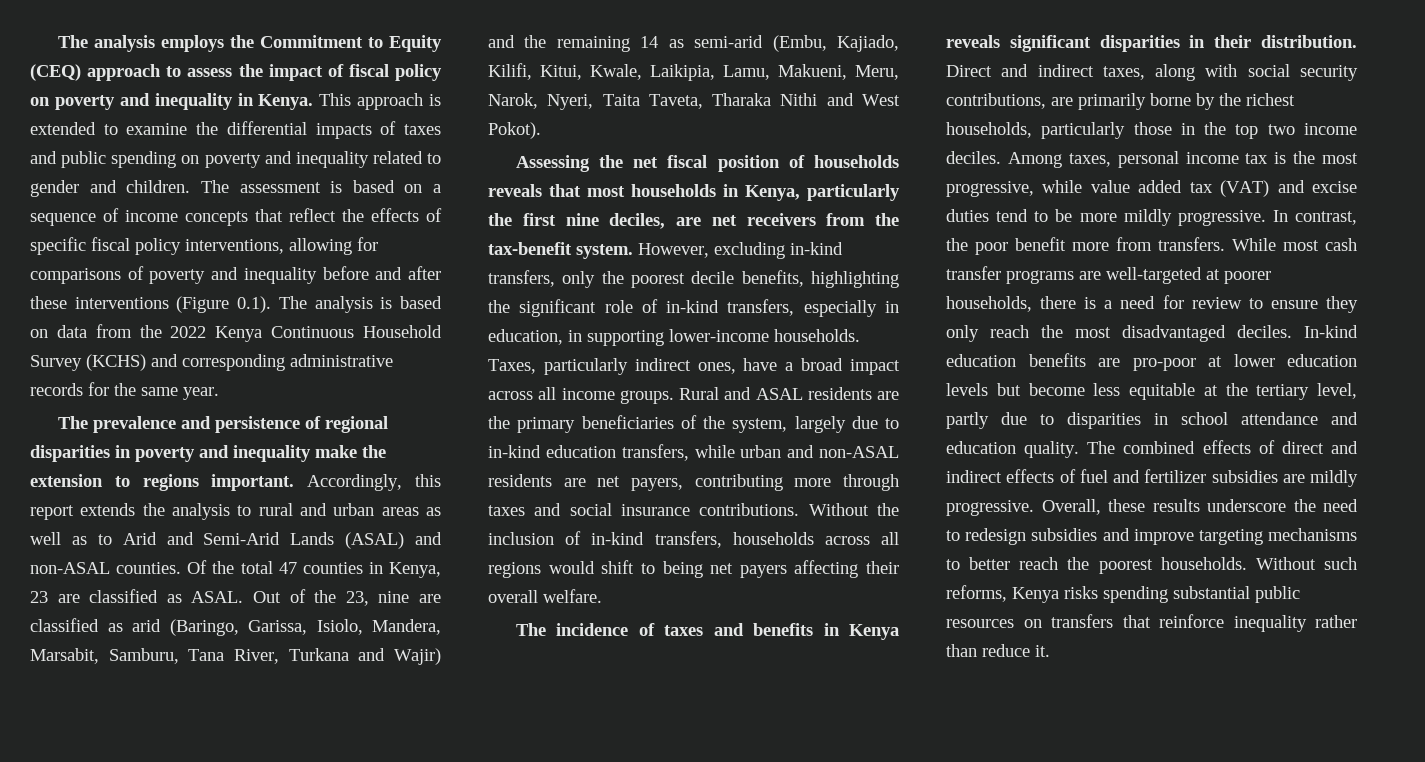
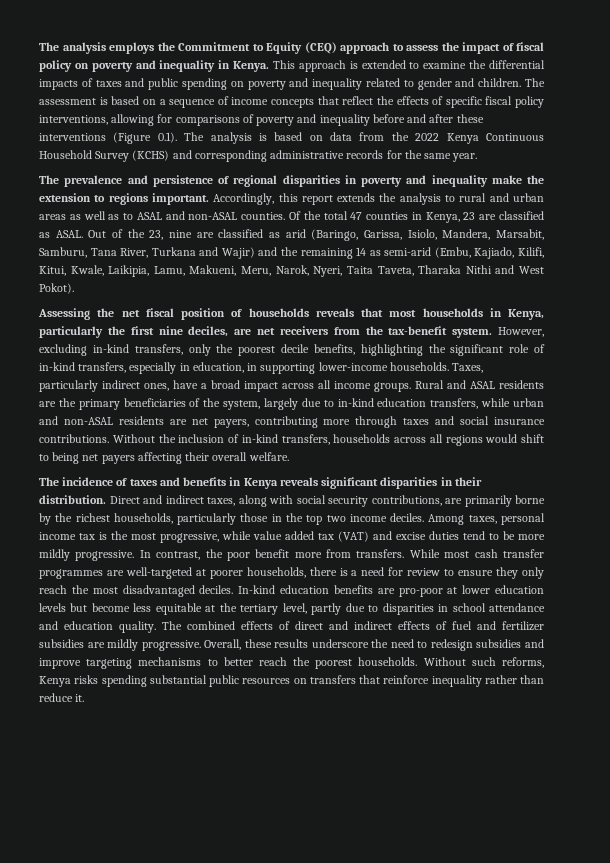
[122,532,405,549] Arid and Semi-Arid Lands (ASAL) -> [136,212,162,220] ASAL
[1006,270,1074,284] programs -> [39,569,103,579] programmes

